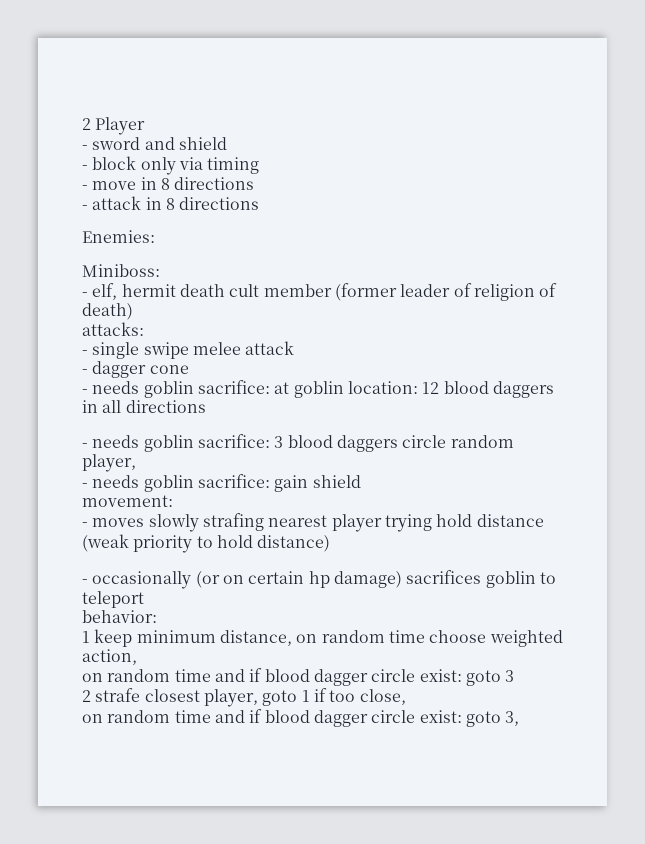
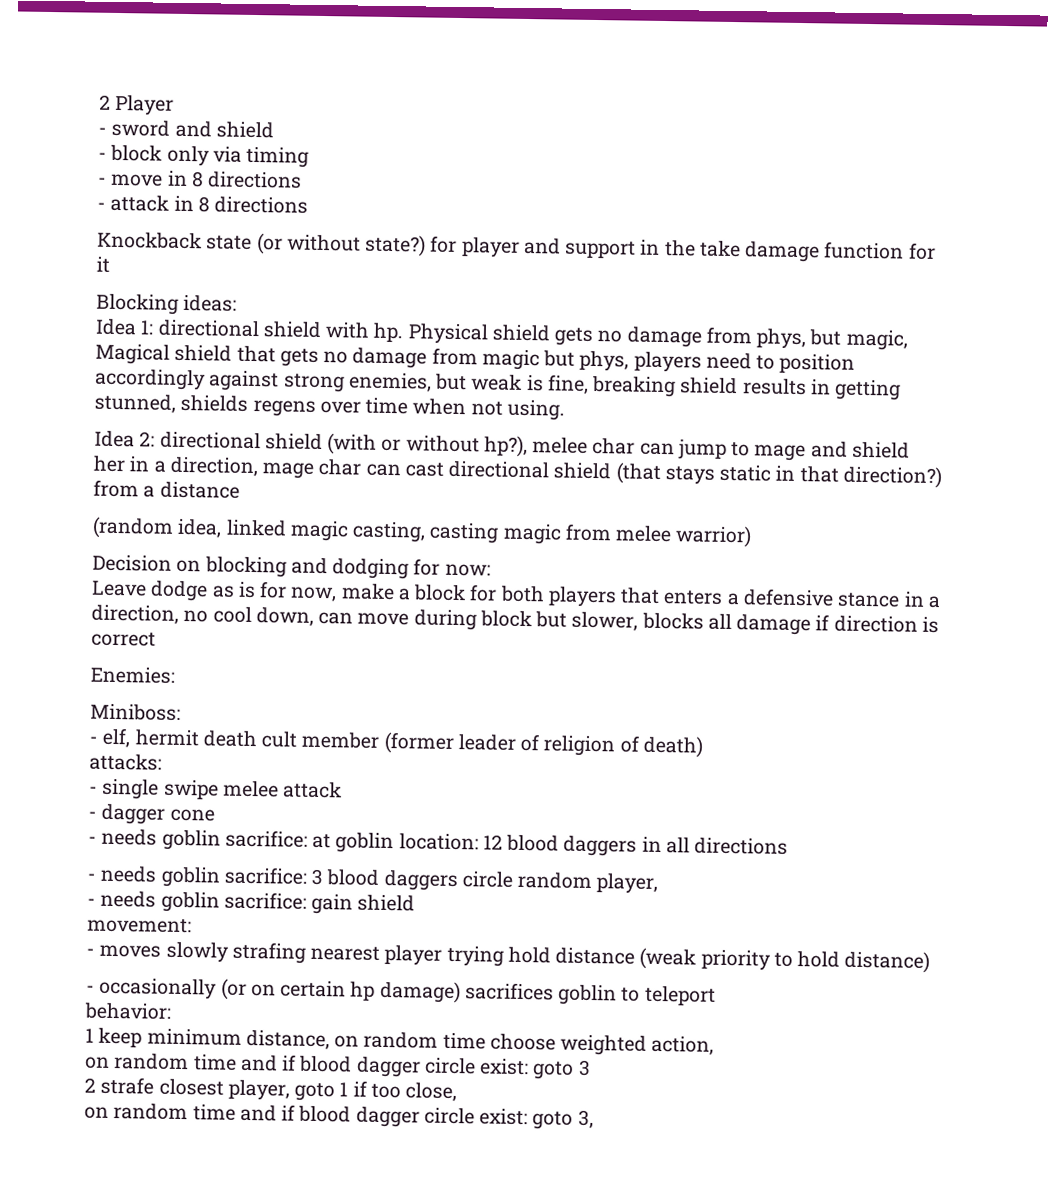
(260, 203) none -> [97,231,936,263] [96,256,110,273] [96,293,238,315] [95,318,908,351] [95,343,856,374] [95,368,902,401] [94,393,565,421] [94,430,910,462] [93,455,942,489] [93,479,240,499] [92,516,753,548] [92,554,491,580] [91,580,941,609] [91,604,939,636] [91,631,156,647] // Knockback state (or without state?) for player and support in the take damage function for it // Blocking ideas: // Idea 1: directional shield with hp. Physical shield gets no damage from phys, but magic, Magical shield that gets no damage from magic but phys, players need to position accordingly against strong enemies, but weak is fine, breaking shield results in getting stunned, shields regens over time when not using. // Idea 2: directional shield (with or without hp?), melee char can jump to mage and shield her in a direction, mage char can cast directional shield (that stays static in that direction?) from a distance // (random idea, linked magic casting, casting magic from melee warrior) // Decision on blocking and dodging for now: // Leave dodge as is for now, make a block for both players that enters a defensive stance in a direction, no cool down, can move during block but slower, blocks all damage if direction is correct

